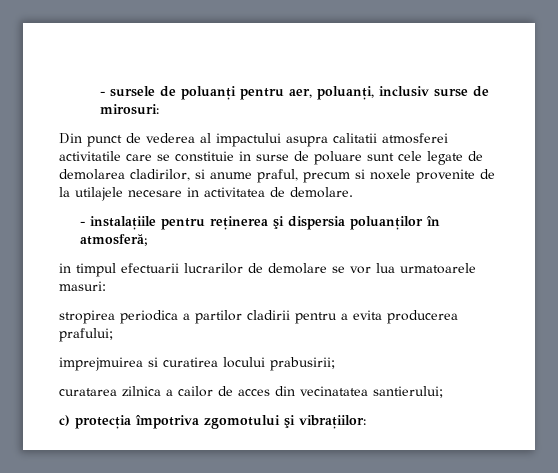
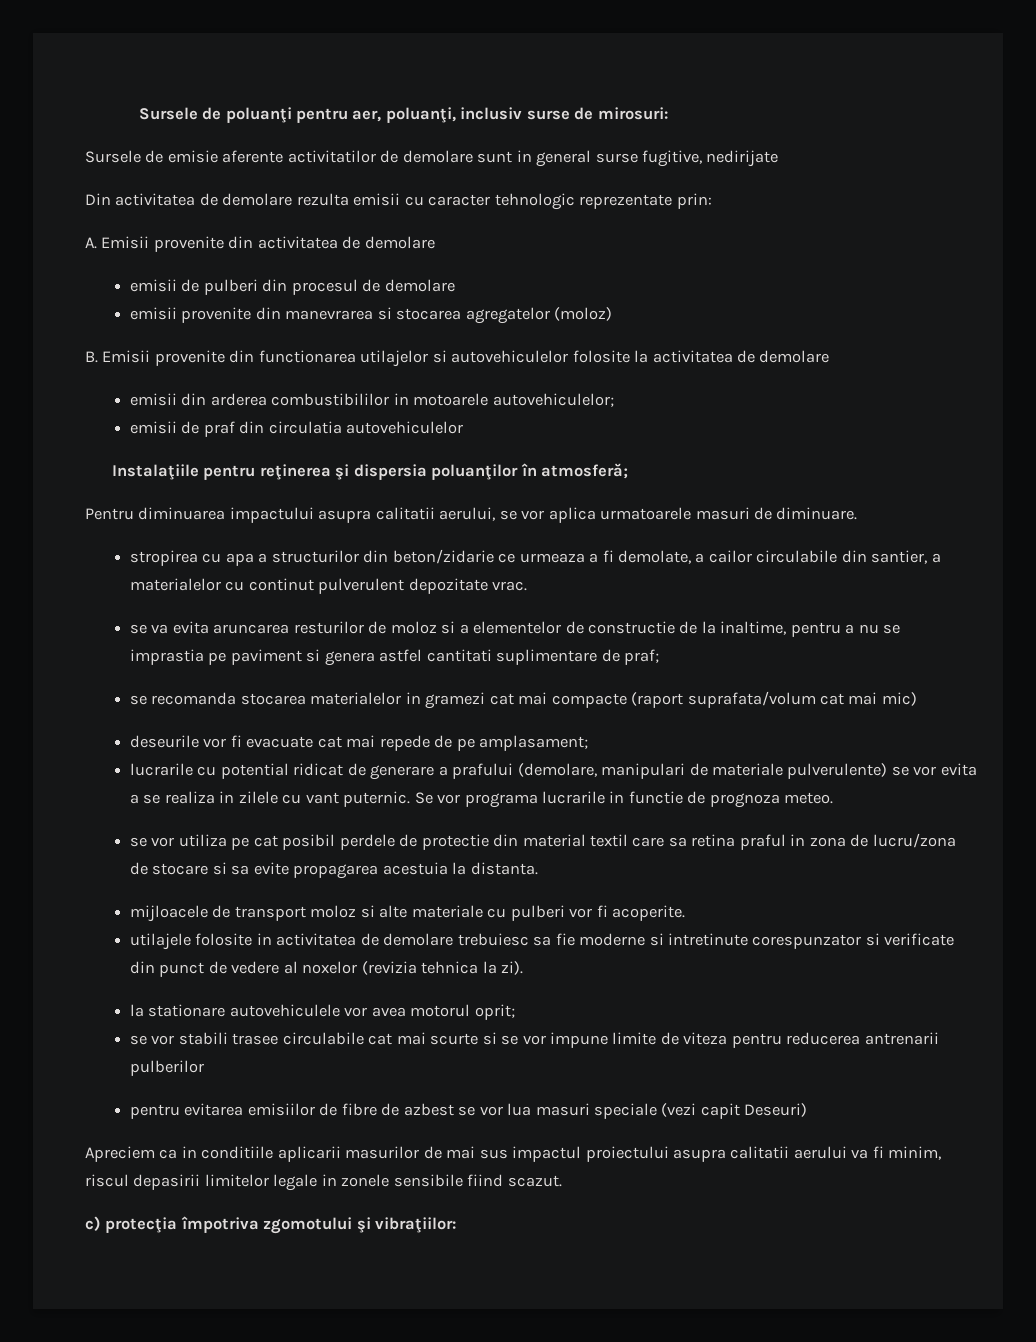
[100,86,156,97] - sursele -> [138,107,198,120] Sursele
[59,133,448,147] [59,151,483,165] [59,169,495,183] [59,187,353,201] [79,216,156,230] Din punct de vederea al impactului asupra calitatii atmosferei activitatile care se constituie in surse de poluare sunt cele legate de demolarea cladirilor, si anume praful, precum si noxele provenite de la utilajele necesare in activitatea de demolare. // - instalaţiile -> [85,150,779,167] [85,193,712,210] [85,236,435,252] [129,279,455,295] [129,307,613,324] [85,350,830,367] [129,393,614,407] [129,421,464,437] [111,464,199,480] Sursele de emisie aferente activitatilor de demolare sunt in general surse fugitive, nedirijate // Din activitatea de demolare rezulta emisii cu caracter tehnologic reprezentate prin: // A. Emisii provenite din activitatea de demolare // emisii de pulberi din procesul de demolare // emisii provenite din manevrarea si stocarea agregatelor (moloz) // B. Emisii provenite din functionarea utilajelor si autovehiculelor folosite la activitatea de demolare // emisii din arderea combustibililor in motoarele autovehiculelor; // emisii de praf din circulatia autovehiculelor // Instalaţiile
[59,263,476,277] [59,281,106,291] [59,310,458,324] [59,328,113,342] [59,357,335,371] [59,386,443,398] in timpul efectuarii lucrarilor de demolare se vor lua urmatoarele masuri: // stropirea periodica a partilor cladirii pentru a evita producerea prafului; // imprejmuirea si curatirea locului prabusirii; // curatarea zilnica a cailor de acces din vecinatatea santierului; -> [85,507,858,523] [129,549,941,566] [129,578,528,594] [129,621,901,637] [129,649,660,666] [129,691,917,709] [129,735,589,751] [129,763,977,780] [129,791,834,808] [129,833,956,850] [129,862,538,879] [129,905,685,922] [129,933,955,950] [129,961,524,977] [129,1004,515,1020] [129,1032,939,1048] [129,1060,204,1076] [129,1103,808,1119] [85,1146,942,1162] [85,1174,562,1191] Pentru diminuarea impactului asupra calitatii aerului, se vor aplica urmatoarele masuri de diminuare. // stropirea cu apa a structurilor din beton/zidarie ce urmeaza a fi demolate, a cailor circulabile din santier, a materialelor cu continut pulverulent depozitate vrac. // se va evita aruncarea resturilor de moloz si a elementelor de constructie de la inaltime, pentru a nu se imprastia pe paviment si genera astfel cantitati suplimentare de praf; // se recomanda stocarea materialelor in gramezi cat mai compacte (raport suprafata/volum cat mai mic) // deseurile vor fi evacuate cat mai repede de pe amplasament; // lucrarile cu potential ridicat de generare a prafului (demolare, manipulari de materiale pulverulente) se vor evita a se realiza in zilele cu vant puternic. Se vor programa lucrarile in functie de prognoza meteo. // se vor utiliza pe cat posibil perdele de protectie din material textil care sa retina praful in zona de lucru/zona de stocare si sa evite propagarea acestuia la distanta. // mijloacele de transport moloz si alte materiale cu pulberi vor fi acoperite. // utilajele folosite in activitatea de demolare trebuiesc sa fie moderne si intretinute corespunzator si verificate din punct de vedere al noxelor (revizia tehnica la zi). // la stationare autovehiculele vor avea motorul oprit; // se vor stabili trasee circulabile cat mai scurte si se vor impune limite de viteza pentru reducerea antrenarii pulberilor // pentru evitarea emisiilor de fibre de azbest se vor lua masuri speciale (vezi capit Deseuri) // Apreciem ca in conditiile aplicarii masurilor de mai sus impactul proiectului asupra calitatii aerului va fi minim, riscul depasirii limitelor legale in zonele sensibile fiind scazut.

